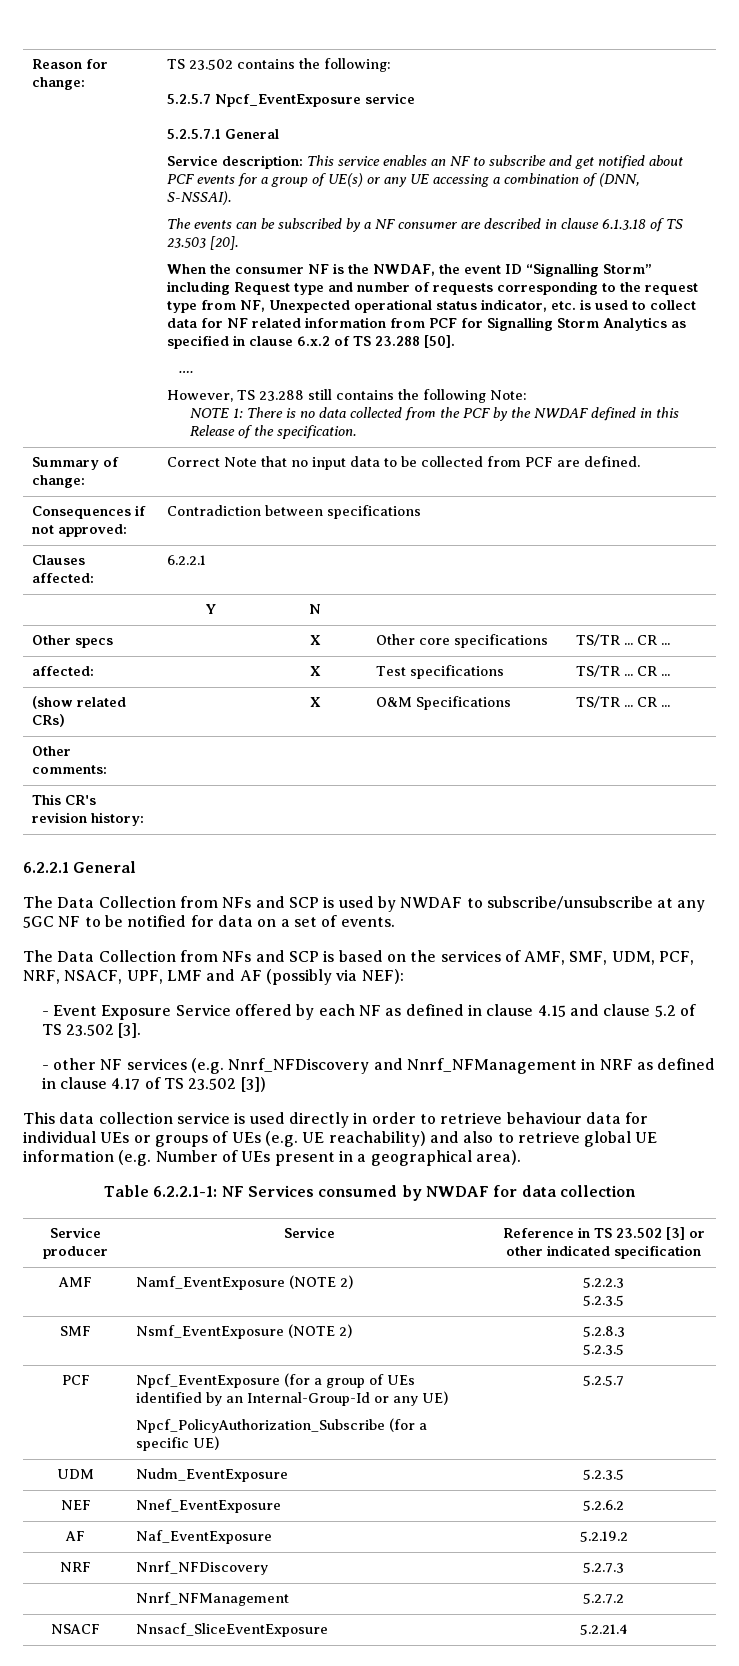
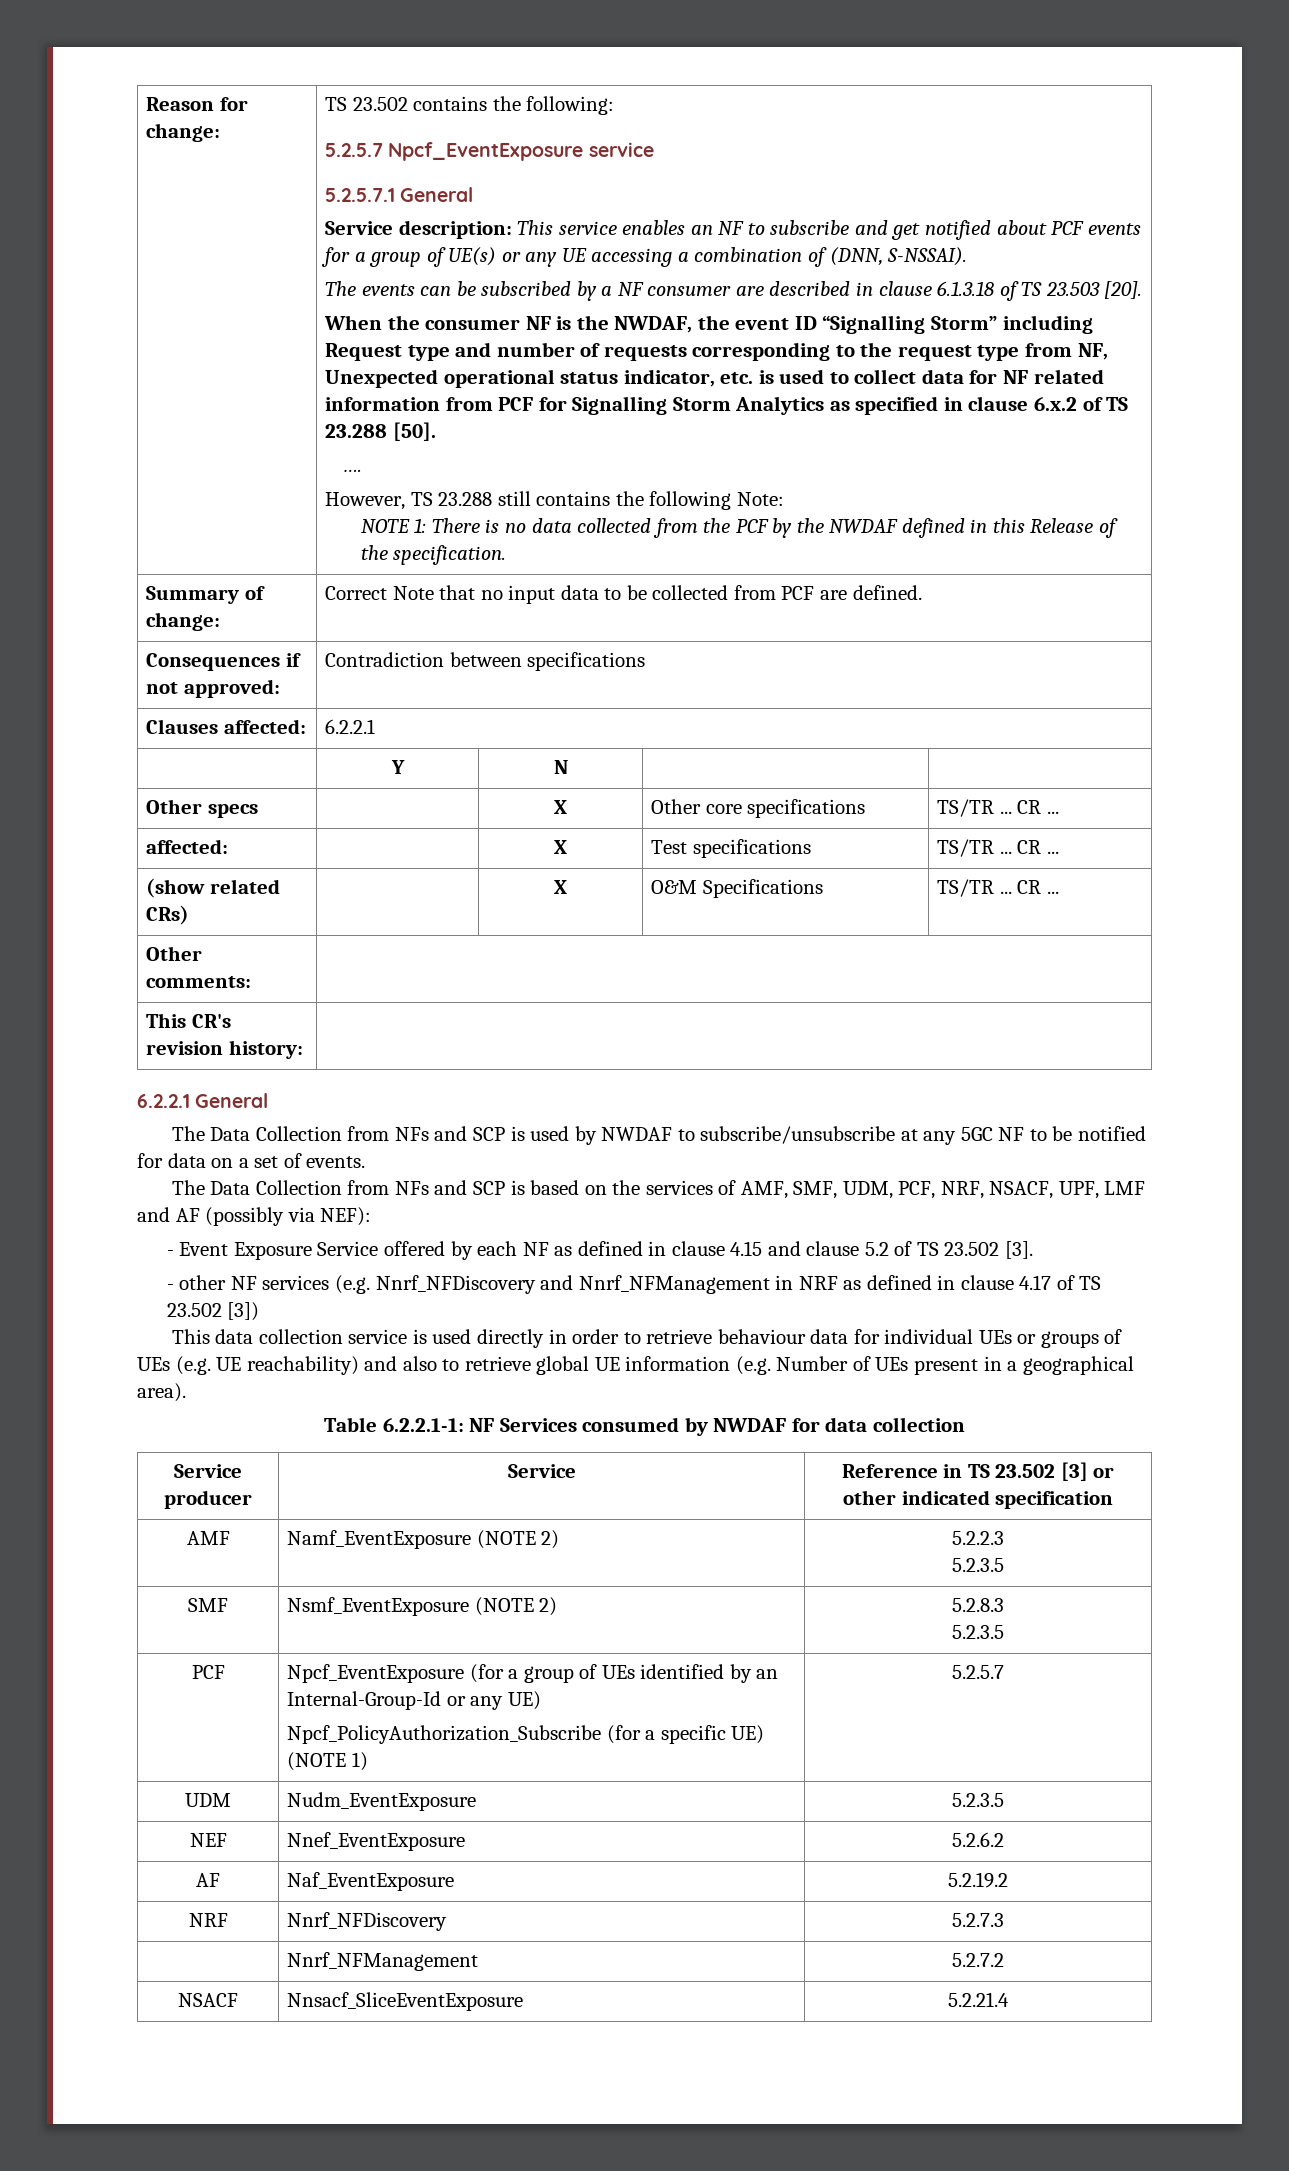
(220, 1443) none -> [287,1752,368,1771] (NOTE 1)

